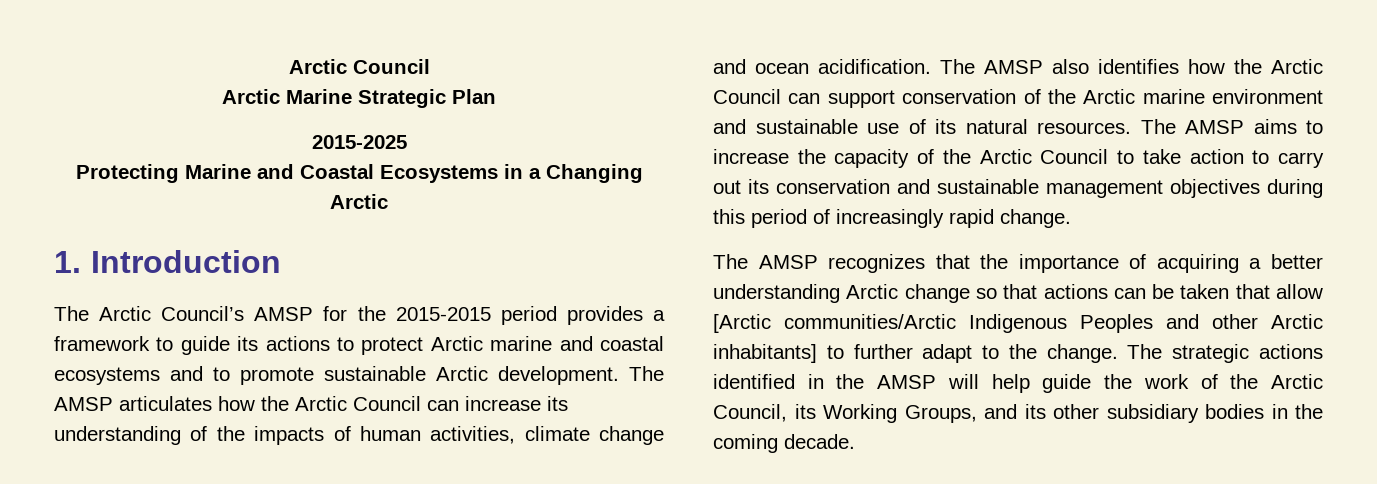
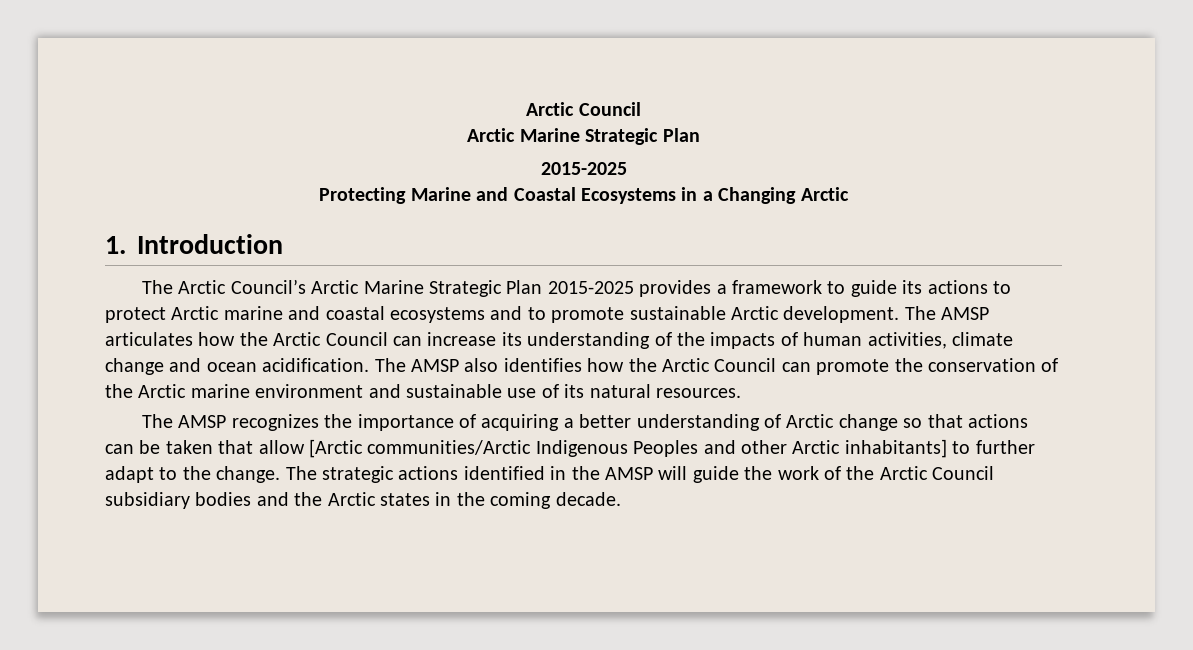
[254,306,557,325] AMSP for the 2015-2015 period -> [311,280,634,297] Arctic Marine Strategic Plan 2015-2025
[827,90,895,108] support -> [816,358,923,375] promote the
[1140,119,1323,134] [713,149,1324,168] [713,179,1323,198] [713,209,1071,228] The AMSP aims to increase the capacity of the Arctic Council to take action to carry out its conservation and sustainable management objectives during this period of increasingly rapid change. -> (741, 393) none
[935,254,970,269] that -> (319, 422) none
(840, 293) none -> [763,414,781,428] of
[991,374,1030,393] help -> (688, 473) none
[713,404,1264,423] Council, its Working Groups, and its other subsidiary bodies -> [932,466,995,480] [105,492,430,509] Council subsidiary bodies and the Arctic states

